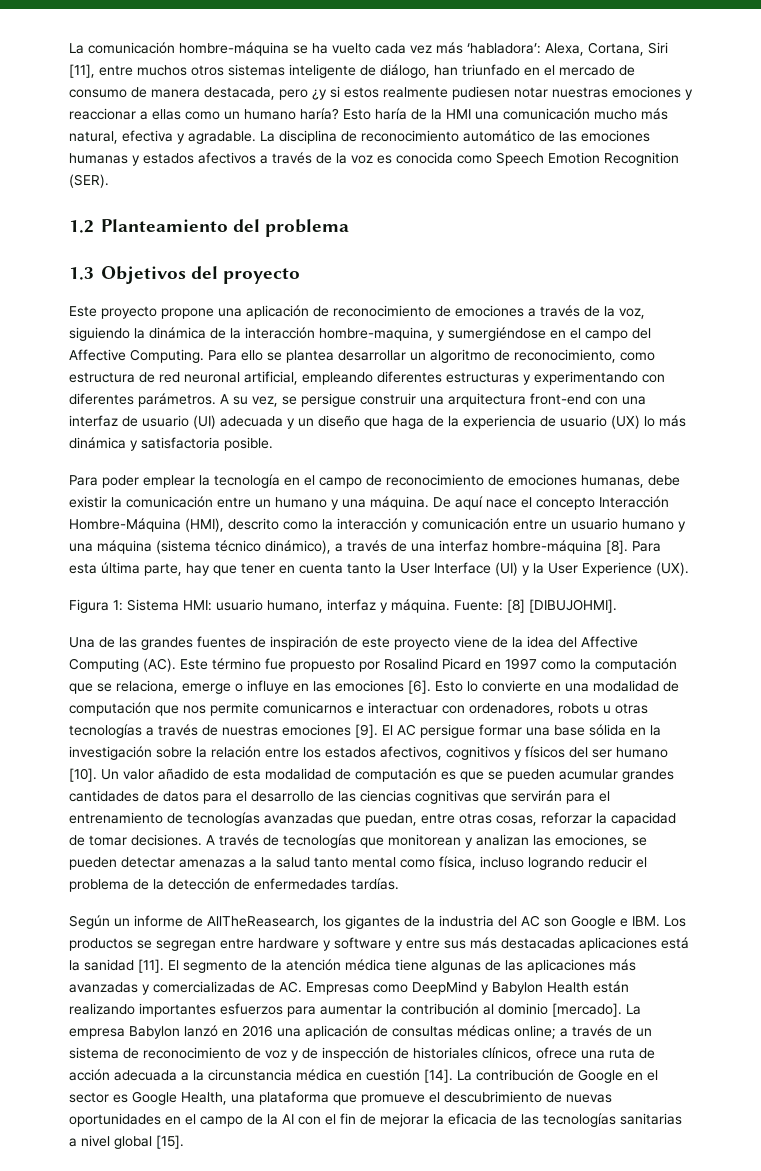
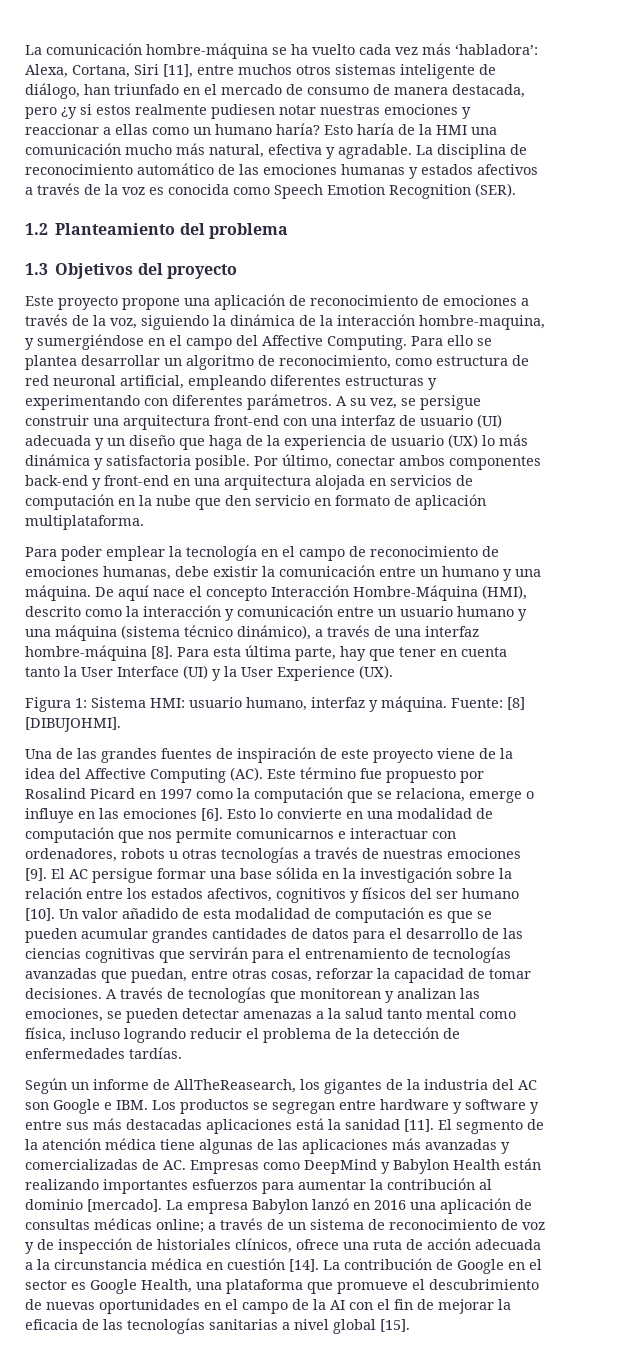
(273, 444) none -> [254,454,541,470] [25,475,473,490] [25,494,486,510] [25,515,144,530] Por último, conectar ambos componentes back-end y front-end en una arquitectura alojada en servicios de computación en la nube que den servicio en formato de aplicación multiplataforma.

